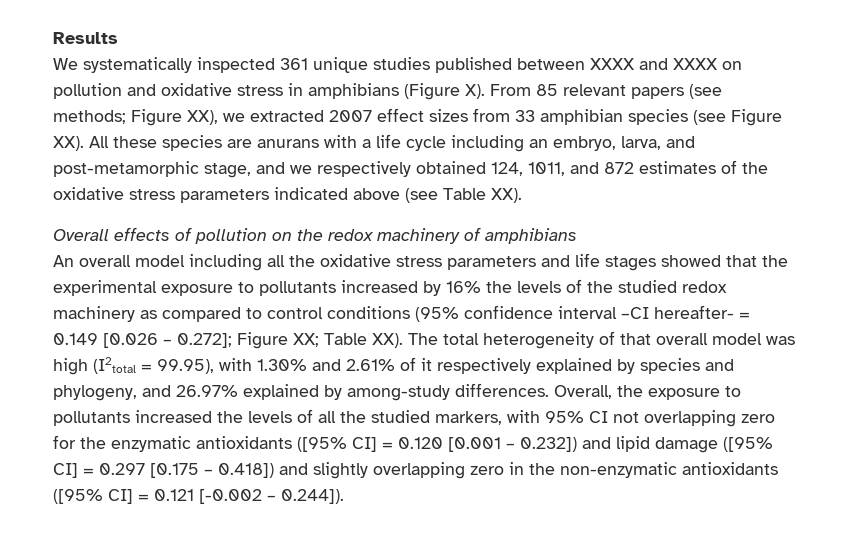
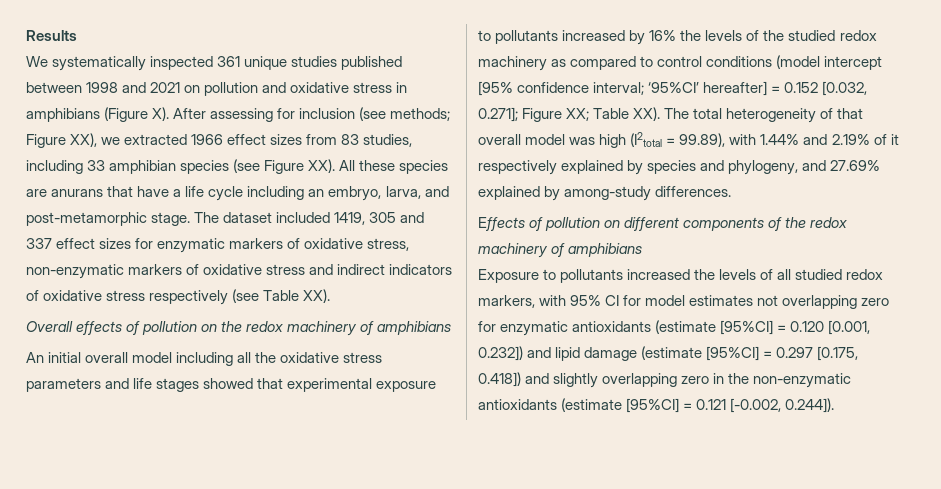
[590,58,718,70] XXXX and XXXX -> [86,82,181,93] 1998 and 2021
[490,84,684,99] From 85 relevant papers -> [173,108,356,122] After assessing for inclusion
[329,110,372,122] 2007 -> [191,134,224,145] 1966
(510, 115) none -> [341,134,413,147] [26,160,83,174] 83 studies, including
[324,135,357,148] with -> [107,186,170,197] that have
[204,160,768,178] [53,187,400,203] stage, and we respectively obtained 124, 1011, and 872 estimates of the oxidative stress parameters indicated above -> [151,212,425,226] [26,238,410,253] [26,264,453,279] [26,290,229,305] stage. The dataset included 1419, 305 and 337 effect sizes for enzymatic markers of oxidative stress, non-enzymatic markers of oxidative stress and indirect indicators of oxidative stress respectively
(74, 261) none -> [48,352,82,363] initial
[762,255,788,267] the -> (284, 383) none
[415,305,750,322] [53,333,232,348] (95% confidence interval –CI hereafter- = 0.149 [0.026 – 0.272]; -> [776,55,883,70] [478,81,868,96] [478,107,518,122] (model intercept [95% confidence interval; ‘95%CI’ hereafter] = 0.152 [0.032, 0.271];
[157,358,395,374] 99.95), with 1.30% and 2.61% -> [679,133,870,147] 99.89), with 1.44% and 2.19%
[176,385,238,397] 26.97% -> [830,160,881,171] 27.69%
[554,385,720,400] Overall, the exposure -> [478,217,848,231] [478,243,643,258] [478,269,539,283] // Effects of pollution on different components of the redox machinery of amphibians // Exposure
[340,410,430,423] the studied -> [795,269,884,280] studied redox
(608, 417) none -> [623,295,754,306] for model estimates
[80,437,106,449] the -> (496, 326) none
[297,436,773,453] [53,463,213,478] ([95% CI] = 0.120 [0.001 – 0.232]) and lipid damage ([95% CI] = 0.297 [0.175 – -> [655,320,871,335] [478,346,859,361] (estimate [95%CI] = 0.120 [0.001, 0.232]) and lipid damage (estimate [95%CI] = 0.297 [0.175,
[53,489,276,504] ([95% CI] = 0.121 [-0.002 – -> [561,398,782,413] (estimate [95%CI] = 0.121 [-0.002,

